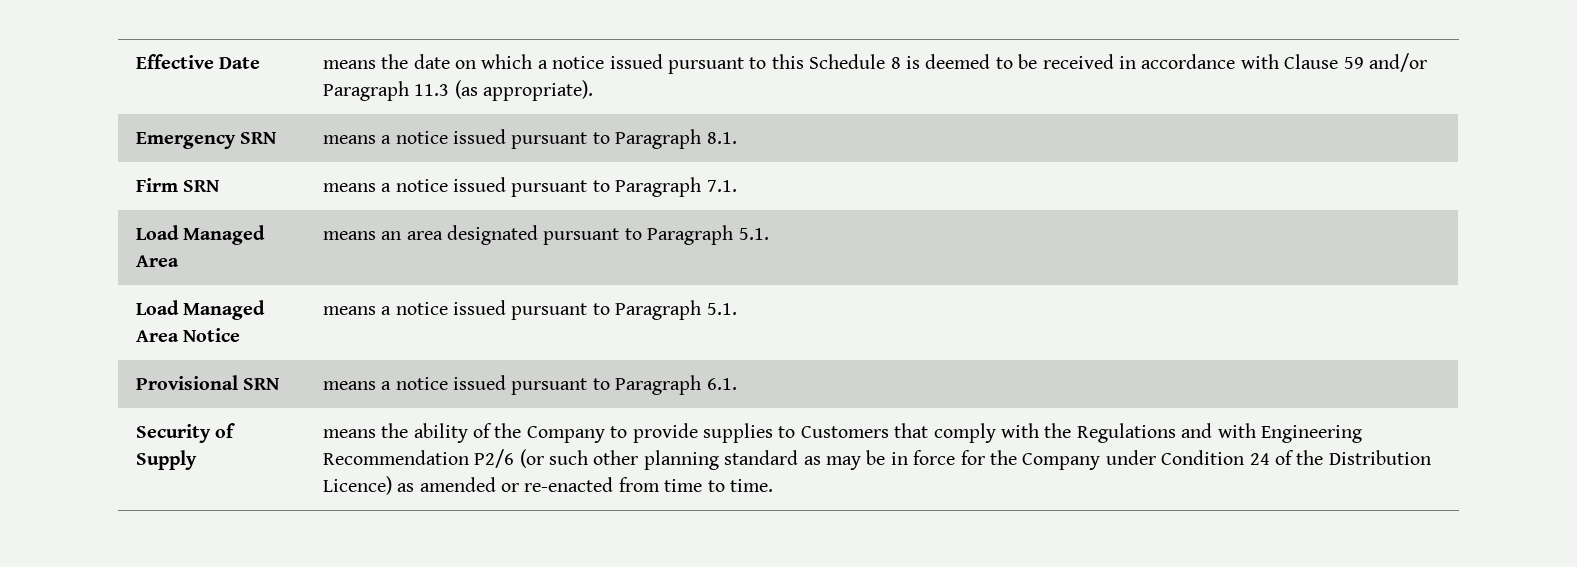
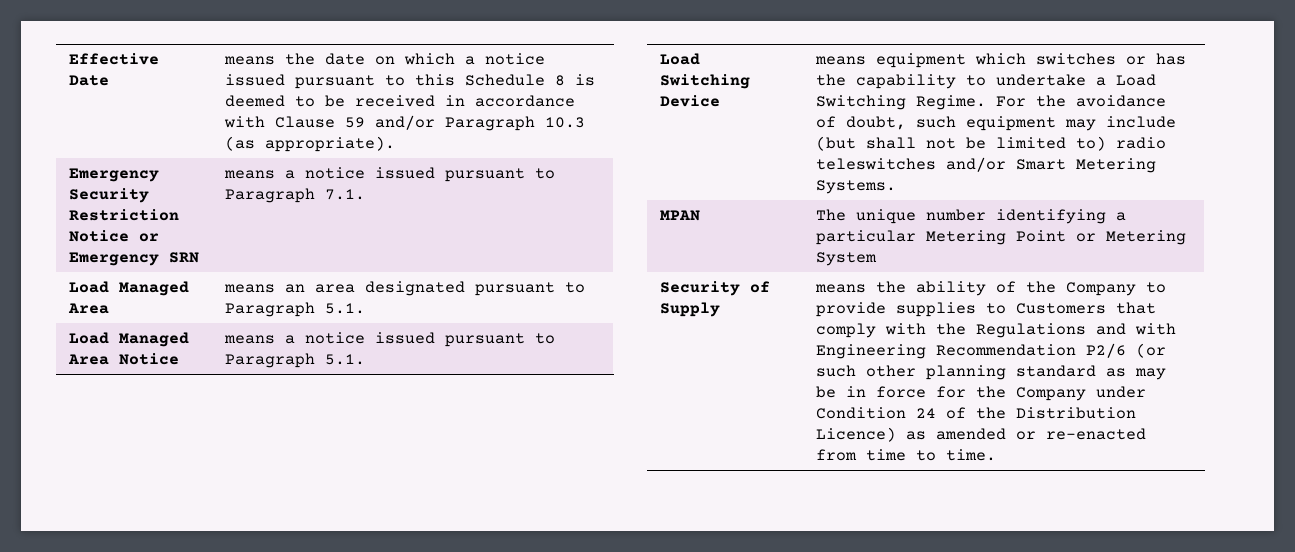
[414,84,450,96] 11.3 -> [544,117,585,128] 10.3
[240,132,277,144] [322,129,737,149] [135,178,178,192] SRN | means a notice issued pursuant to Paragraph 8.1. // Firm -> [68,188,149,203] [68,209,179,221] [68,230,159,242] [68,252,159,266] Security Restriction Notice or Emergency
[135,375,280,390] [322,375,737,395] Provisional SRN | means a notice issued pursuant to Paragraph 6.1. -> [659,53,700,65] [659,74,750,89] [659,95,720,107] [814,53,1186,68] [815,74,1156,89] [815,95,1166,110] [815,116,1176,131] [815,136,1166,151] [815,157,1156,173] [815,180,896,194] [659,210,700,221] [815,209,1126,224] [815,230,1186,245] [815,252,877,266] Load Switching Device | means equipment which switches or has the capability to undertake a Load Switching Regime. For the avoidance of doubt, such equipment may include (but shall not be limited to) radio teleswitches and/or Smart Metering Systems. // MPAN | The unique number identifying a particular Metering Point or Metering System

